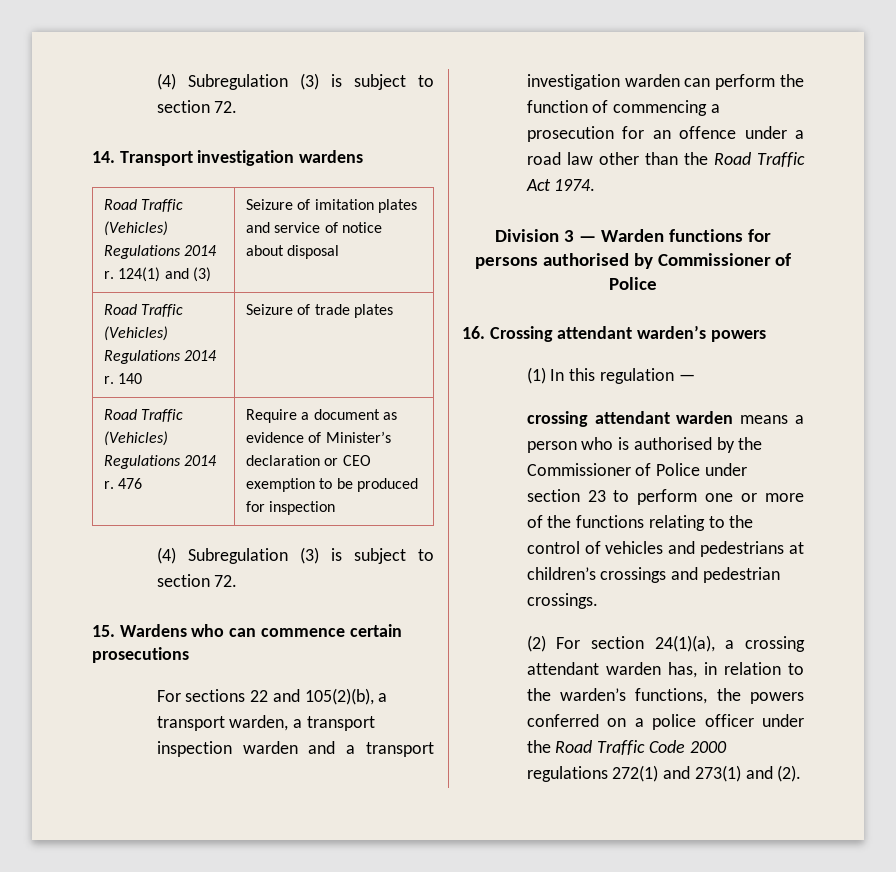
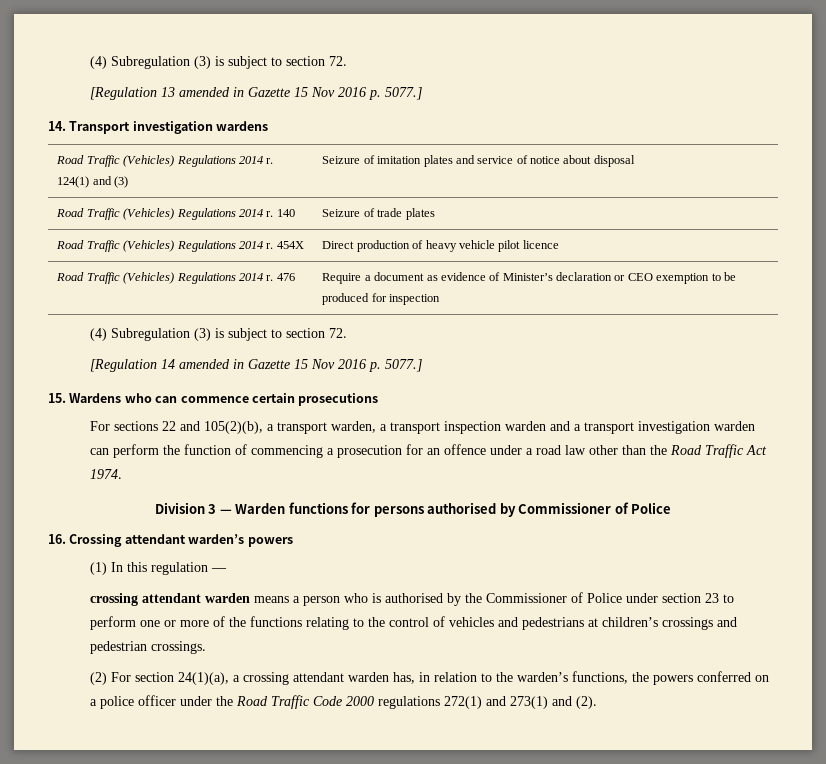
[156,73,435,90] [156,100,238,113] (4) Subregulation (3) is subject to section 72. -> [90,56,348,69] [90,87,423,100] (4) Subregulation (3) is subject to section 72. // [Regulation 13 amended in Gazette 15 Nov 2016 p. 5077.]
(394, 311) none -> [56,240,304,252] [322,240,559,252] // Road Traffic (Vehicles) Regulations 2014 r. 454X | Direct production of heavy vehicle pilot licence
(238, 581) none -> [90,359,423,372] // [Regulation 14 amended in Gazette 15 Nov 2016 p. 5077.]

